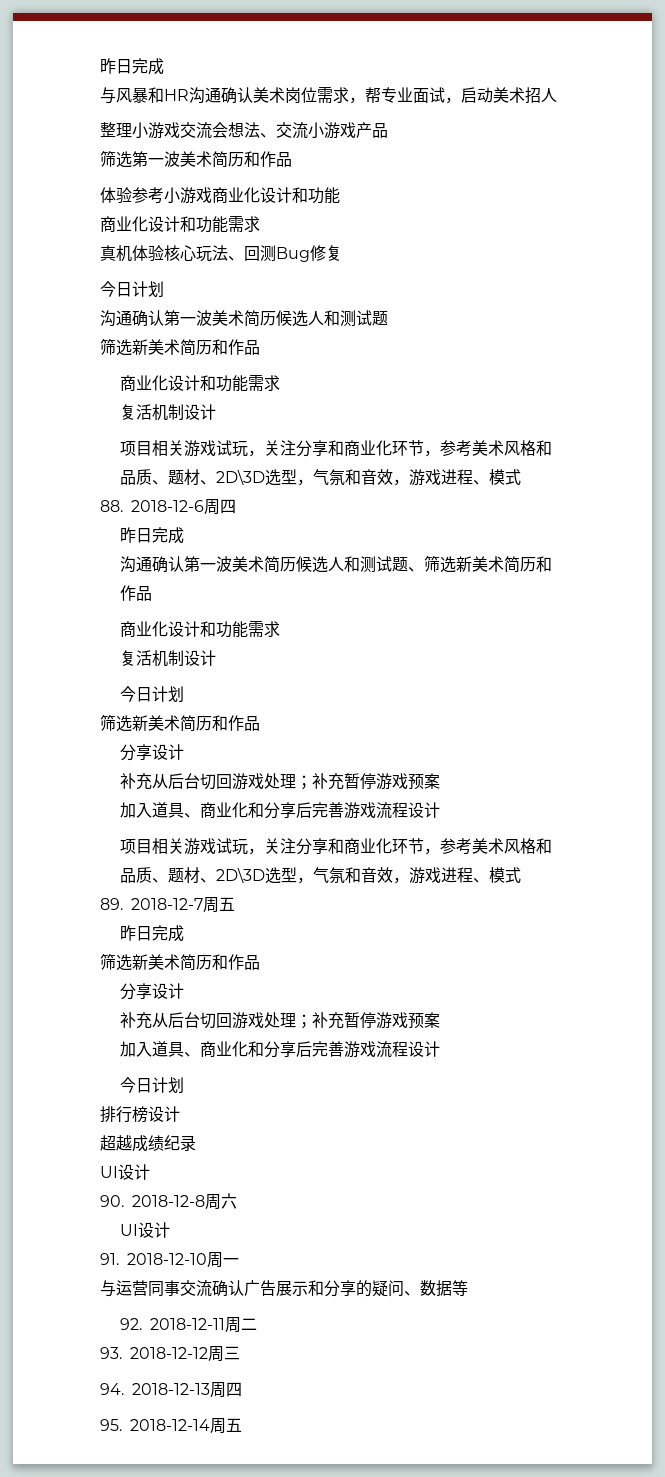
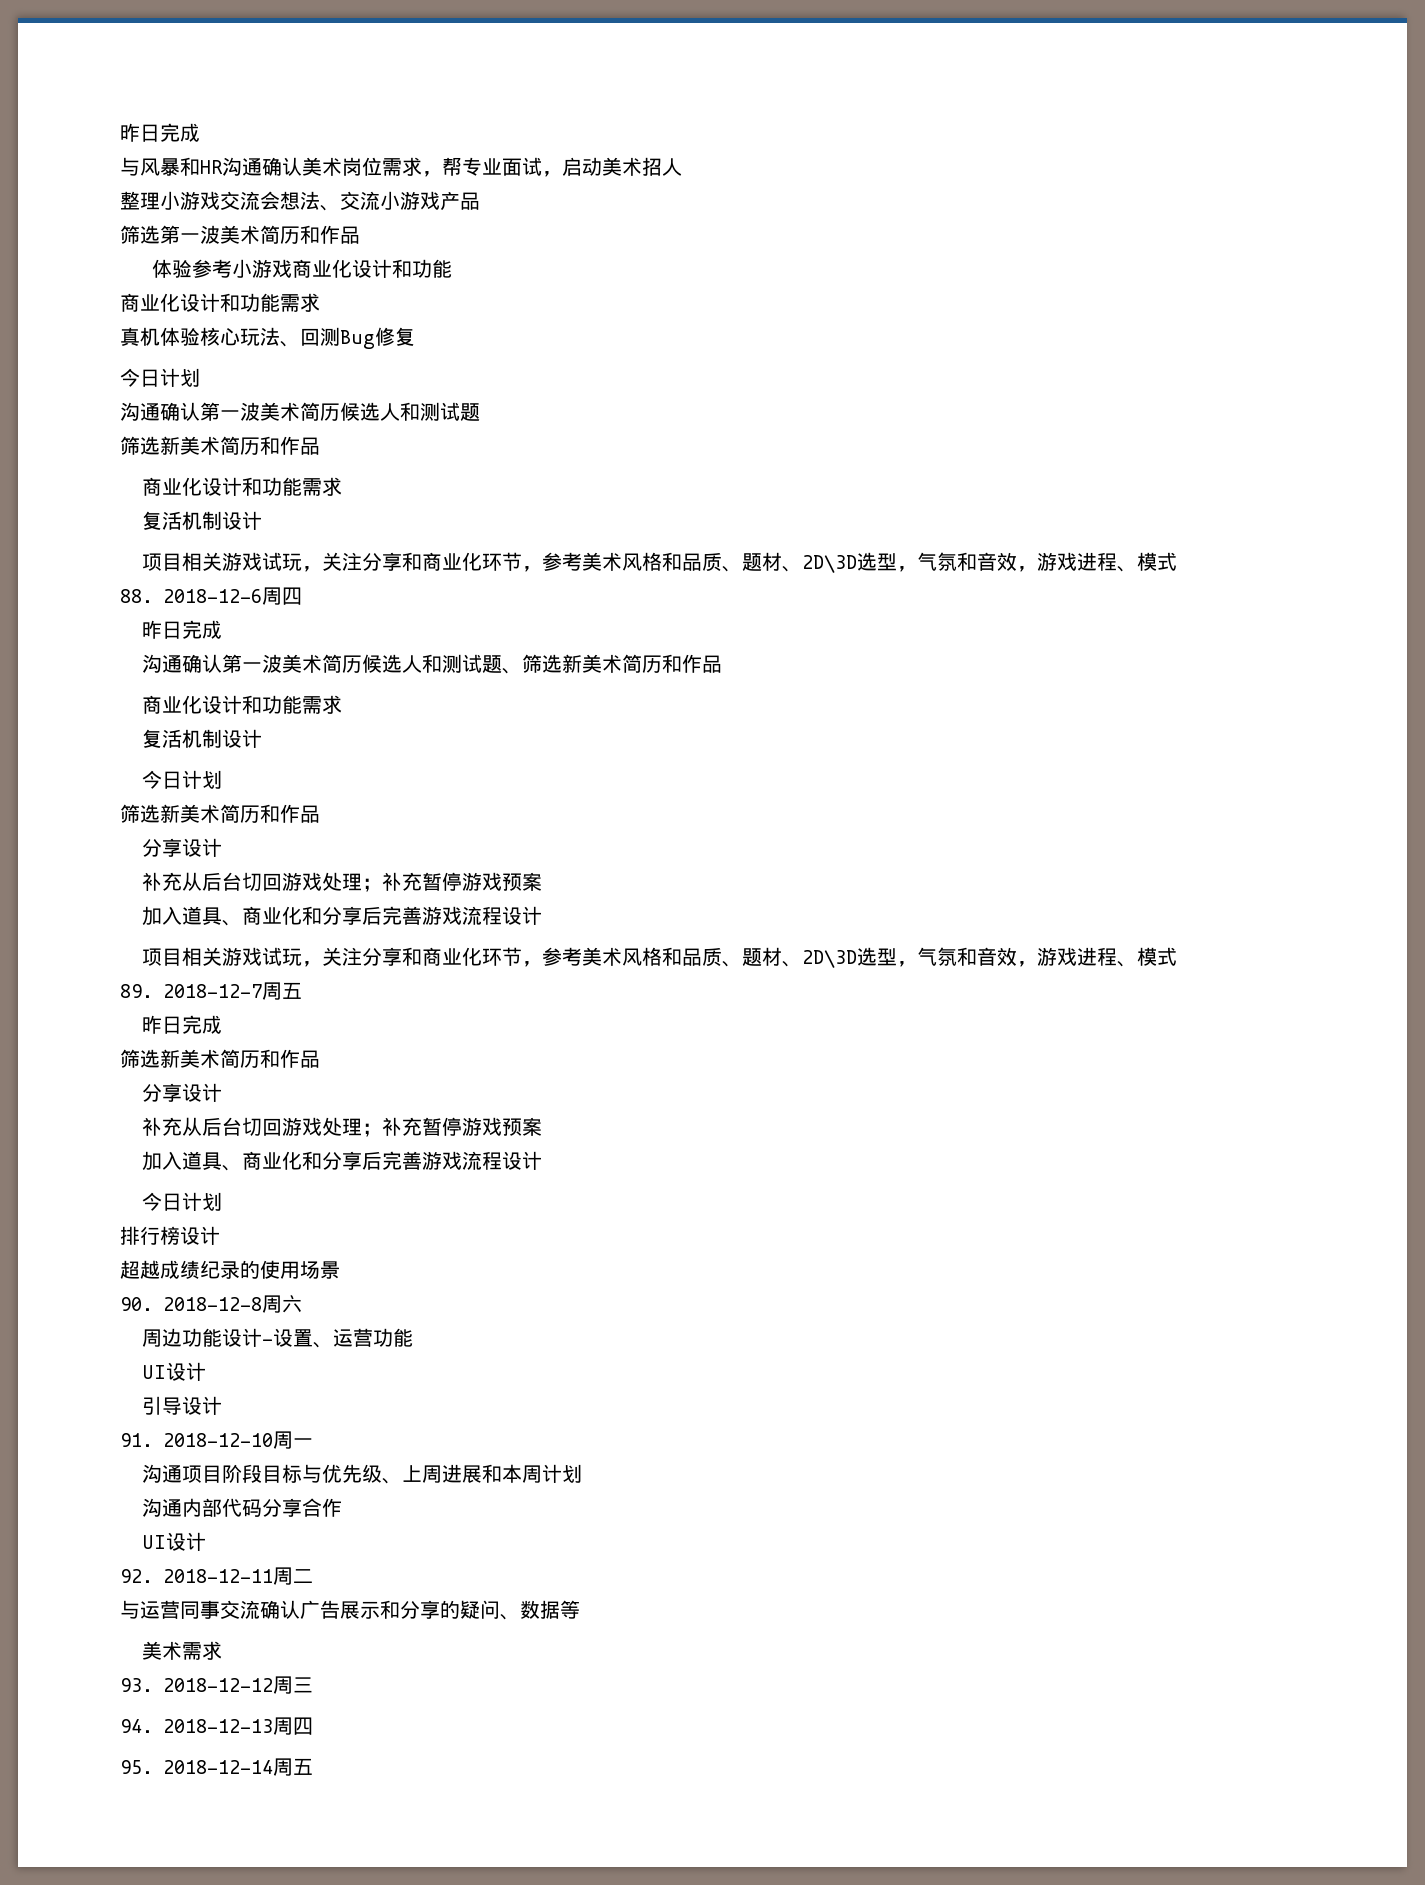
[100,1164,150,1180] // UI设计 -> [240,1260,340,1279] 的使用场景
[119,1222,170,1238] // UI设计 -> [142,1328,414,1348] [142,1362,207,1381] [142,1396,223,1415] // 周边功能设计-设置、运营功能 // UI设计 // 引导设计
(239, 1261) none -> [142,1464,583,1484] [142,1498,343,1517] [142,1532,207,1551] [120,1567,313,1585] // 沟通项目阶段目标与优先级、上周进展和本周计划 // 沟通内部代码分享合作 // UI设计 // 92. 2018-12-11周二
[119,1317,257,1333] 92. 2018-12-11周二 -> [142,1641,223,1660] 美术需求

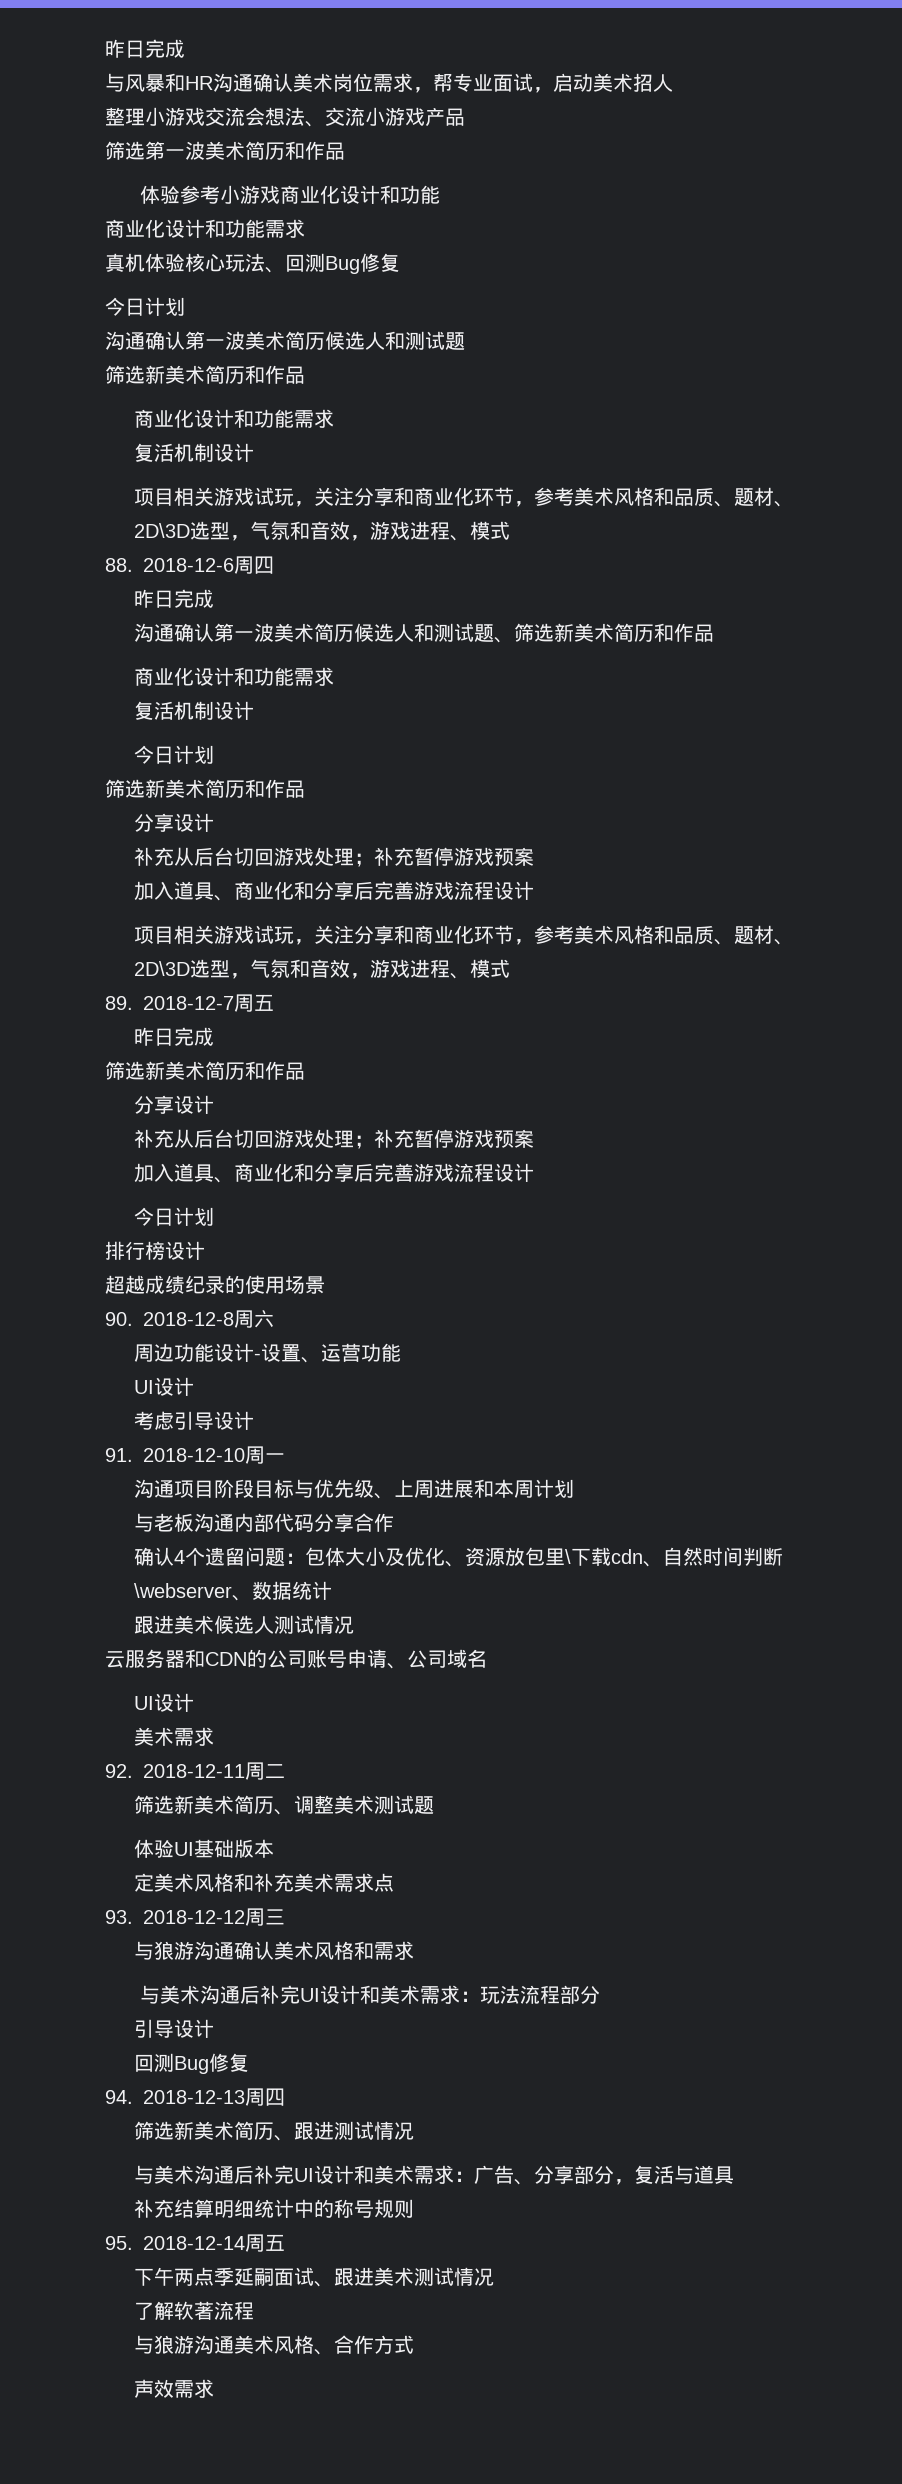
(207, 1371) none -> [133,1411,174,1430] 考虑
(583, 1473) none -> [133,1513,194,1532] 与老板
[142,1532,207,1551] [120,1567,313,1585] [120,1600,580,1620] [142,1641,223,1660] [120,1676,313,1694] [120,1717,313,1735] [120,1758,313,1776] UI设计 // 92. 2018-12-11周二 // 与运营同事交流确认广告展示和分享的疑问、数据等 // 美术需求 // 93. 2018-12-12周三 // 94. 2018-12-13周四 // 95. 2018-12-14周五 -> [133,1547,783,1567] [133,1581,332,1601] [133,1615,354,1634] [105,1649,487,1669] [133,1693,194,1712] [133,1727,214,1746] [105,1762,285,1780] [133,1795,434,1815] [133,1839,274,1858] [133,1873,394,1892] [105,1908,285,1926] [133,1941,414,1960] [139,1985,600,2004] [133,2019,214,2038] [133,2053,249,2074] [105,2088,285,2106] [133,2121,414,2141] [133,2165,734,2185] [133,2199,414,2218] [105,2234,285,2252] [133,2267,494,2287] [133,2301,254,2320] [133,2335,414,2355] [133,2379,214,2398] 确认4个遗留问题：包体大小及优化、资源放包里\下载cdn、自然时间判断\webserver、数据统计 // 跟进美术候选人测试情况 // 云服务器和CDN的公司账号申请、公司域名 // UI设计 // 美术需求 // 92. 2018-12-11周二 // 筛选新美术简历、调整美术测试题 // 体验UI基础版本 // 定美术风格和补充美术需求点 // 93. 2018-12-12周三 // 与狼游沟通确认美术风格和需求 // 与美术沟通后补完UI设计和美术需求：玩法流程部分 // 引导设计 // 回测Bug修复 // 94. 2018-12-13周四 // 筛选新美术简历、跟进测试情况 // 与美术沟通后补完UI设计和美术需求：广告、分享部分，复活与道具 // 补充结算明细统计中的称号规则 // 95. 2018-12-14周五 // 下午两点季延嗣面试、跟进美术测试情况 // 了解软著流程 // 与狼游沟通美术风格、合作方式 // 声效需求

